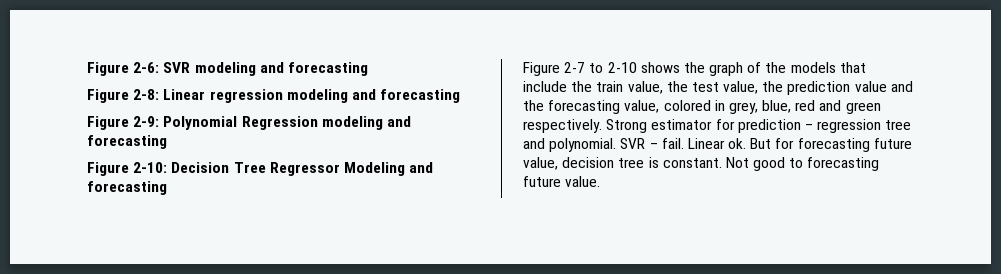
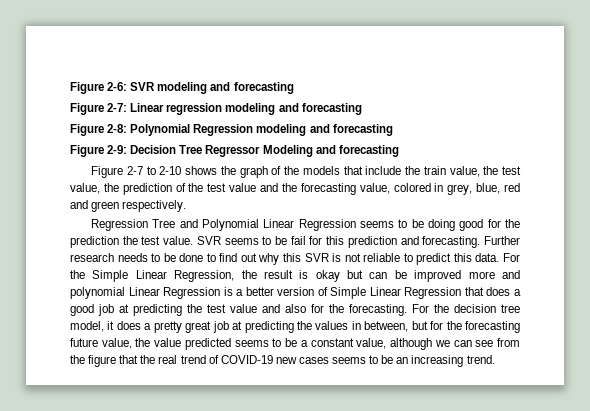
[133,89,160,100] 2-8: -> [107,103,128,112] 2-7:
[133,116,160,127] 2-9: -> [107,124,128,133] 2-8:
[133,162,168,173] 2-10: -> [107,145,128,154] 2-9:
(851, 88) none -> [175,183,227,192] of the test
[606,119,912,133] [523,138,912,152] [523,157,880,171] [523,176,601,187] Strong estimator for prediction – regression tree and polynomial. SVR – fail. Linear ok. But for forecasting future value, decision tree is constant. Not good to forecasting future value. -> [91,219,521,231] [70,236,520,248] [70,253,520,265] [70,270,520,282] [70,287,522,299] [70,304,520,316] [70,321,520,333] [70,338,520,350] [70,355,495,367] // Regression Tree and Polynomial Linear Regression seems to be doing good for the prediction the test value. SVR seems to be fail for this prediction and forecasting. Further research needs to be done to find out why this SVR is not reliable to predict this data. For the Simple Linear Regression, the result is okay but can be improved more and polynomial Linear Regression is a better version of Simple Linear Regression that does a good job at predicting the test value and also for the forecasting. For the decision tree model, it does a pretty great job at predicting the values in between, but for the forecasting future value, the value predicted seems to be a constant value, although we can see from the figure that the real trend of COVID-19 new cases seems to be an increasing trend.

